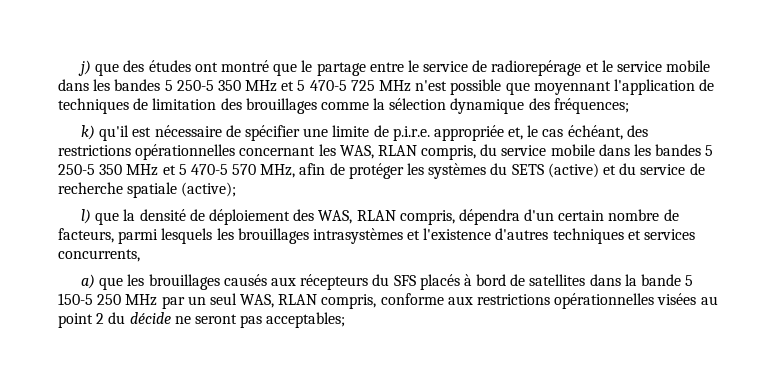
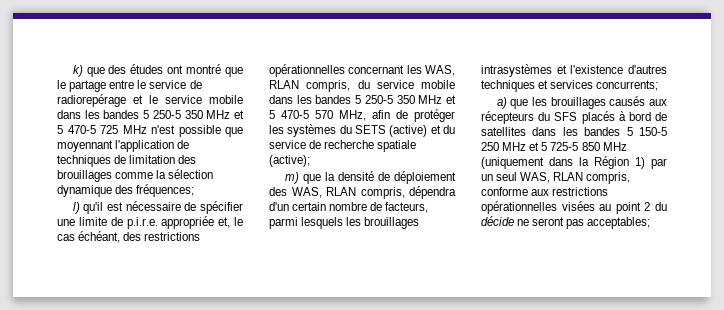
[78,60,92,76] j) -> [72,65,83,77] k)
[81,125,96,140] k) -> [72,202,80,214] l)
[81,209,92,224] l) -> [284,172,299,184] m)
[58,249,140,262] concurrents, -> [596,80,659,91] concurrents;
[624,274,682,286] la bande -> [562,127,621,136] les bandes
(158, 300) none -> [529,142,627,151] [481,156,645,169] et 5 725-5 850 MHz (uniquement dans la Région 1)

